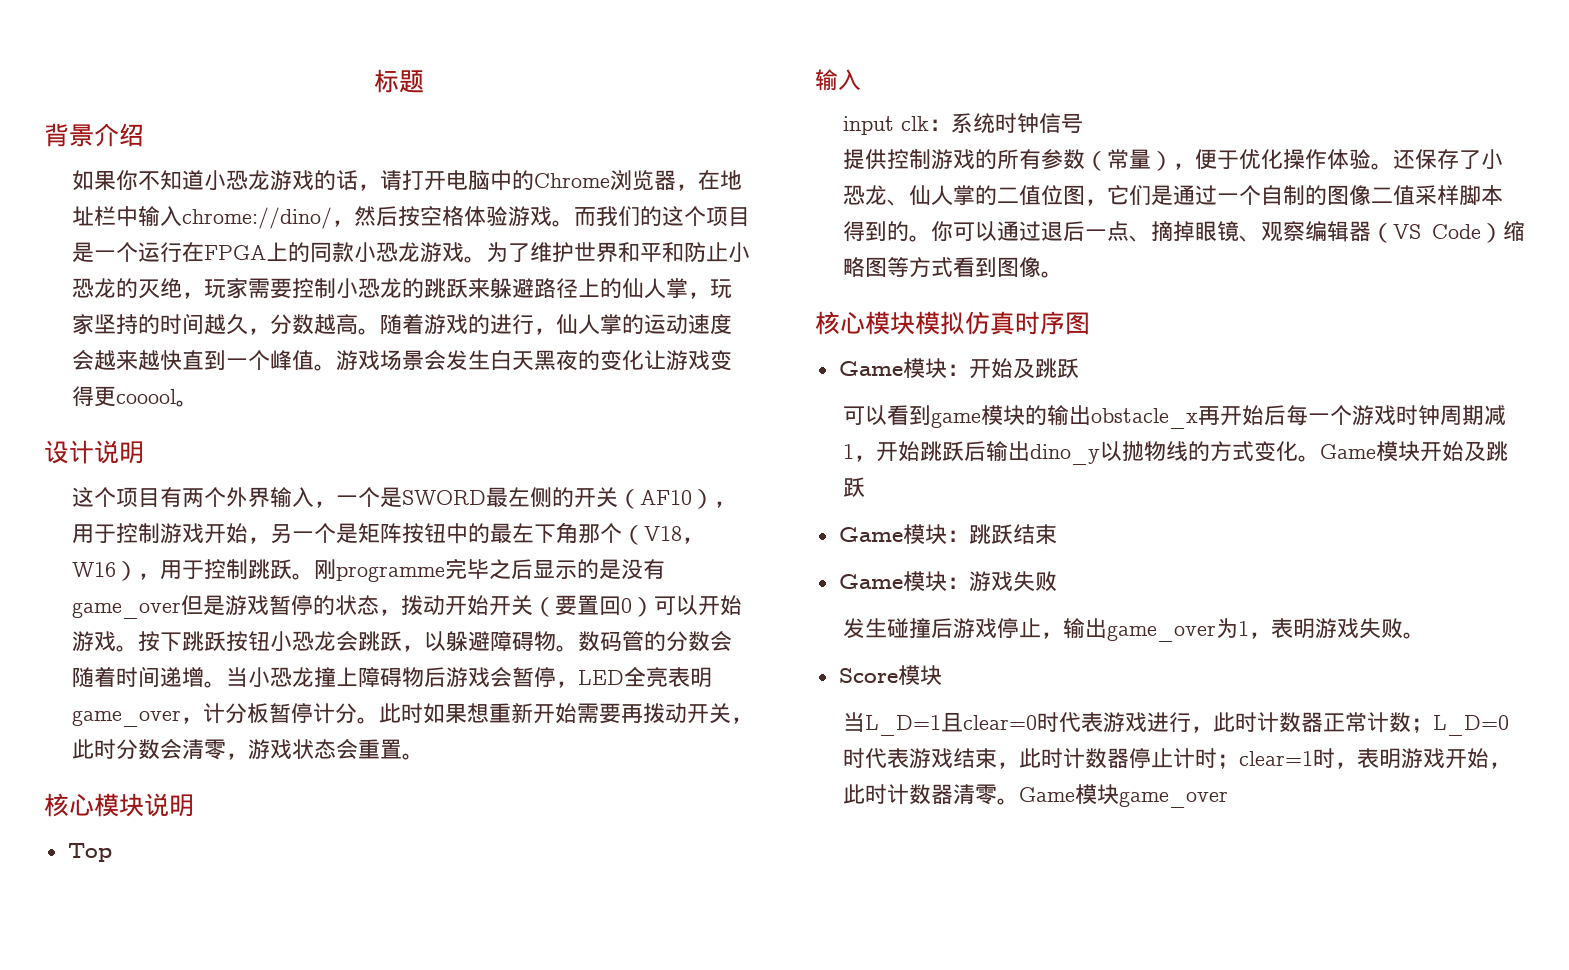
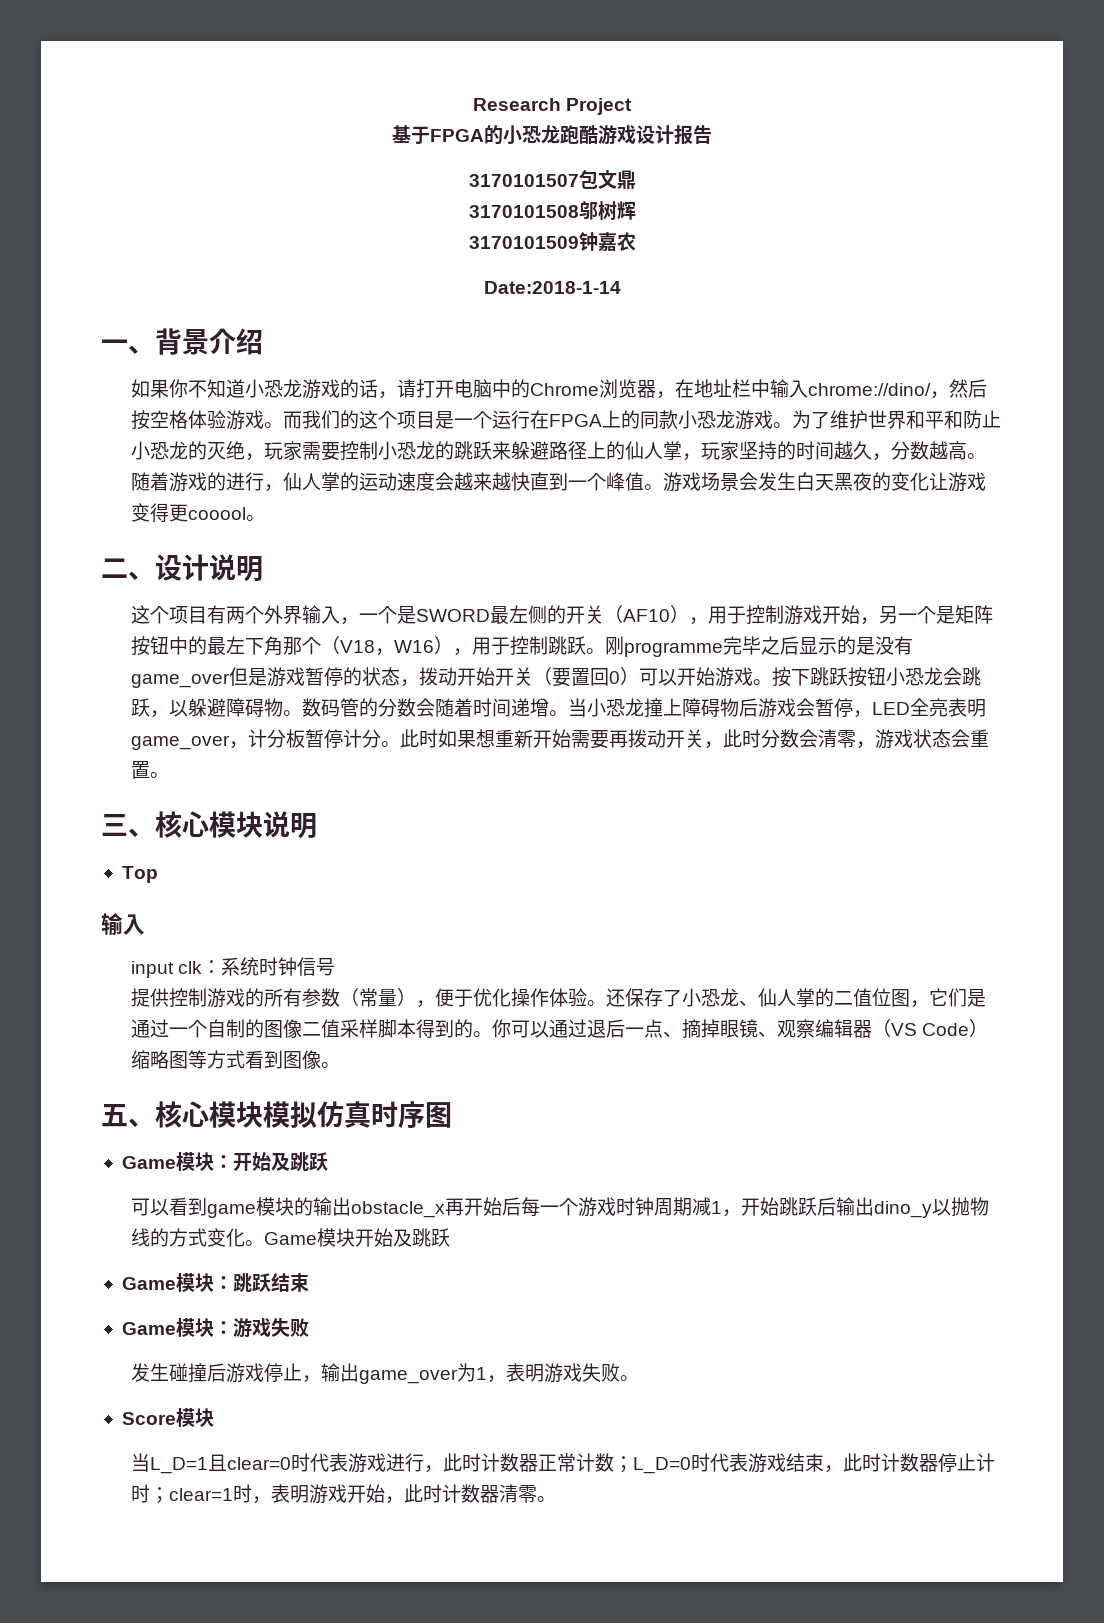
[374,69,424,93] 标题 // -> [472,98,633,115] [392,125,712,145] [468,169,636,190] [468,201,636,221] [468,232,636,252] [483,281,621,294] [101,339,155,354] Research Project // 基于FPGA的小恐龙跑酷游戏设计报告 // 3170101507包文鼎 // 3170101508邬树辉 // 3170101509钟嘉农 // Date:2018-1-14 // 一、
(199, 403) none -> [101,558,155,580] 二、
(425, 756) none -> [101,814,155,837] 三、
(1064, 274) none -> [101,1104,155,1127] 五、
[1019,784,1229,808] Game模块game_over -> (557, 1499) none

